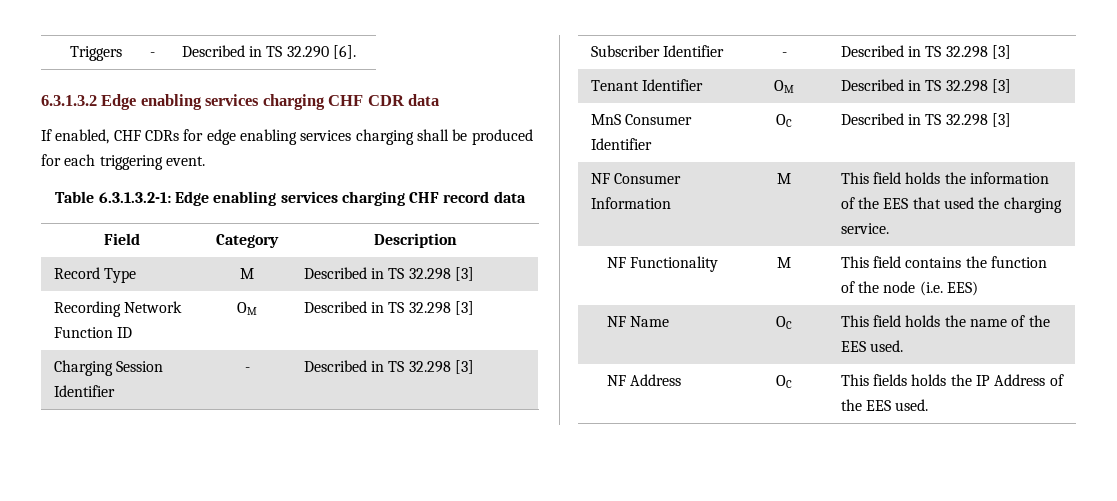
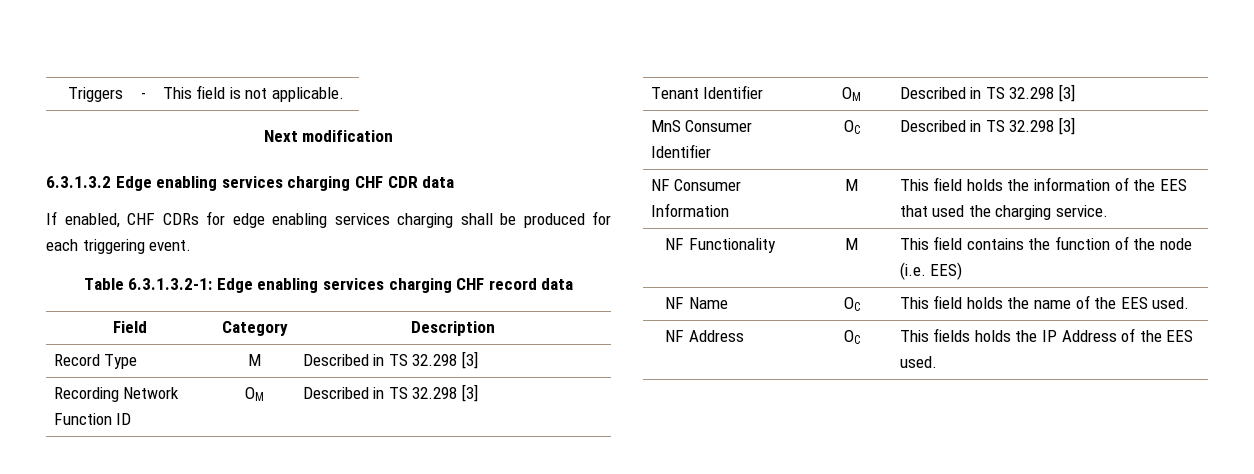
[181,45,357,59] Described in TS 32.290 [6]. -> [162,85,344,102] [263,130,394,142] This field is not applicable. // Next modification
[53,360,164,376] [53,385,115,397] [244,367,250,372] [303,360,475,374] [590,45,725,57] [781,52,787,57] [840,45,1012,59] // Charging Session Identifier | - | Described in TS 32.298 [3] // Subscriber Identifier | - | Described in TS 32.298 [3] -> (478, 393) none

